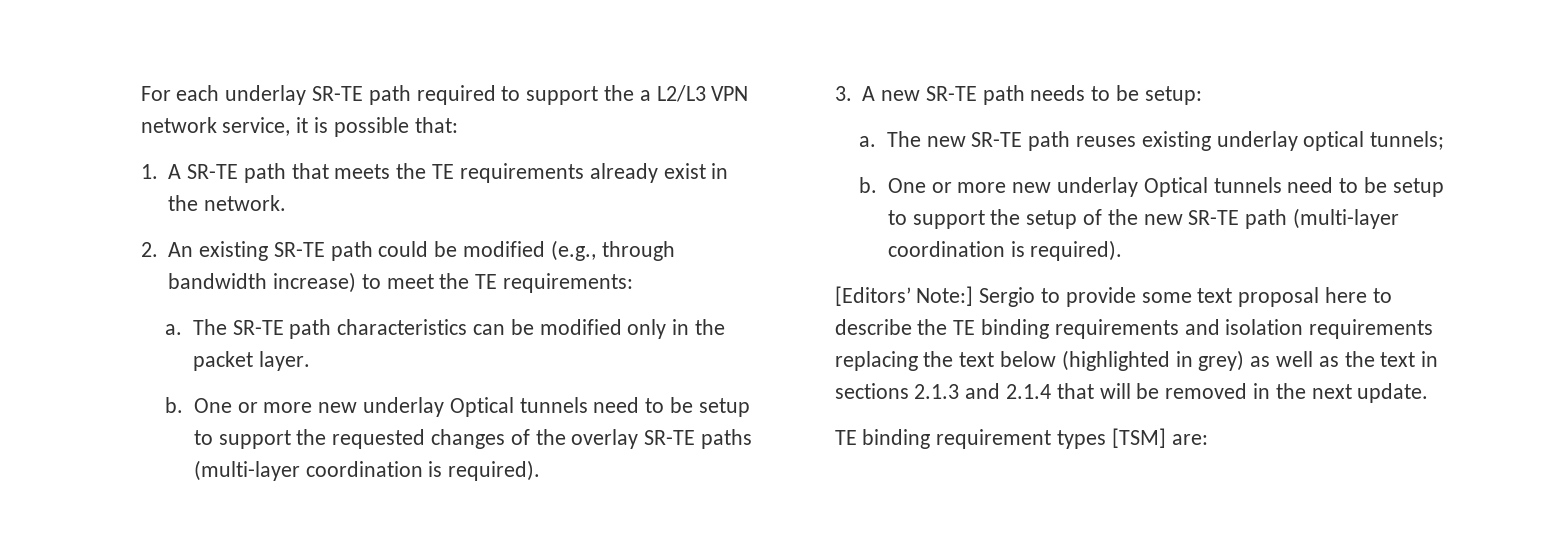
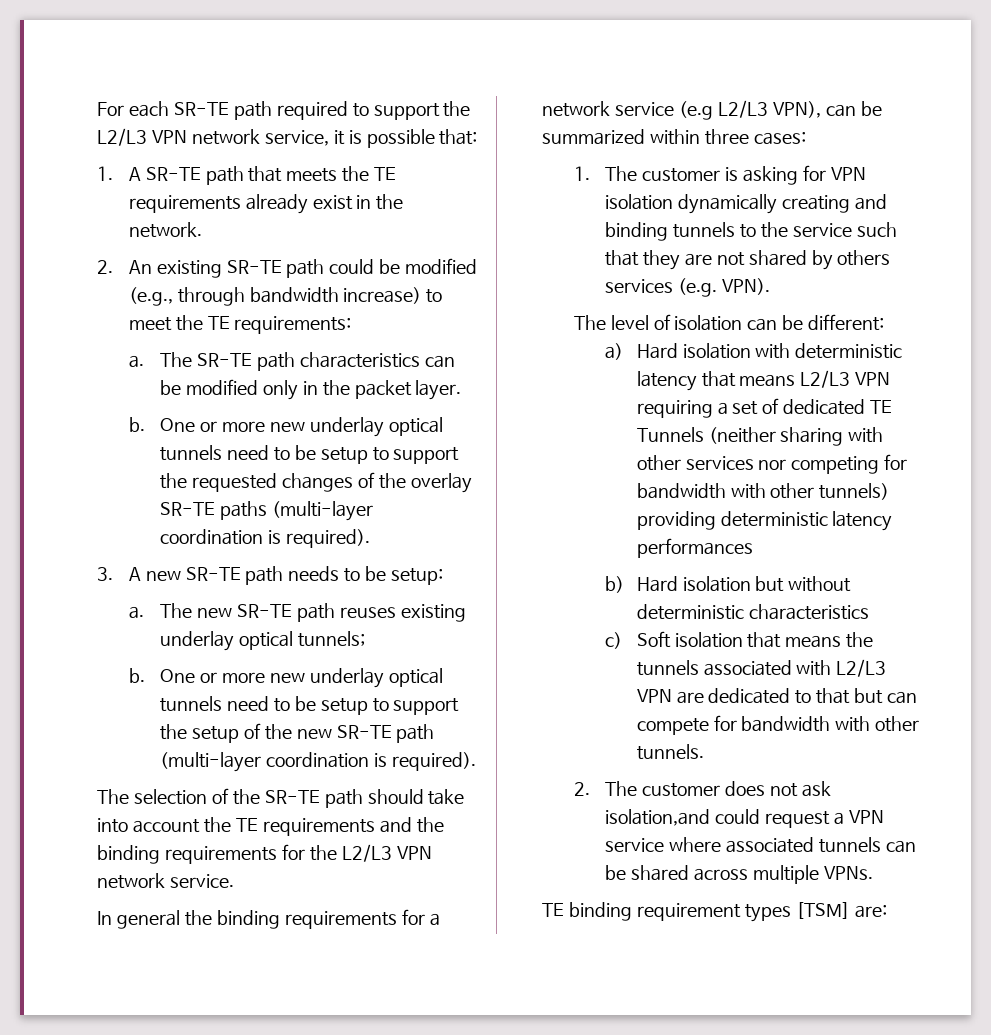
[225,85,307,105] underlay -> (170, 109) none
[639,90,651,101] a -> (471, 109) none
[449,397,514,417] Optical -> [388,417,443,436] optical
[1143,177,1208,197] Optical -> [388,668,443,687] optical
[834,286,1392,307] [834,319,1434,339] [834,350,1439,371] [834,383,1429,403] [Editors’ Note:] Sergio to provide some text proposal here to describe the TE binding requirements and isolation requirements replacing the text below (highlighted in grey) as well as the text in sections 2.1.3 and 2.1.4 that will be removed in the next update. -> [97,788,465,808] [97,817,444,836] [97,844,432,864] [97,873,235,889] [97,909,440,929] [542,100,882,120] [542,129,806,145] [573,165,866,185] [605,194,887,214] [605,222,897,241] [605,250,891,270] [605,278,770,297] [573,314,884,331] [605,343,903,360] [636,370,891,391] [636,398,892,418] [636,427,884,446] [636,454,908,474] [636,483,890,500] [636,511,893,531] [636,538,753,558] [605,576,852,593] [636,604,869,620] [605,631,874,649] [636,659,887,677] [636,688,917,704] [636,715,920,735] [636,744,704,760] [573,781,831,797] [605,809,884,828] [605,837,916,853] [605,865,873,884] The selection of the SR-TE path should take into account the TE requirements and the binding requirements for the L2/L3 VPN network service. // In general the binding requirements for a network service (e.g L2/L3 VPN), can be summarized within three cases: // 1. The customer is asking for VPN isolation dynamically creating and binding tunnels to the service such that they are not shared by others services (e.g. VPN). // The level of isolation can be different: // a) Hard isolation with deterministic latency that means L2/L3 VPN requiring a set of dedicated TE Tunnels (neither sharing with other services nor competing for bandwidth with other tunnels) providing deterministic latency performances // b) Hard isolation but without deterministic characteristics // c) Soft isolation that means the tunnels associated with L2/L3 VPN are dedicated to that but can compete for bandwidth with other tunnels. // 2. The customer does not ask isolation,and could request a VPN service where associated tunnels can be shared across multiple VPNs.

